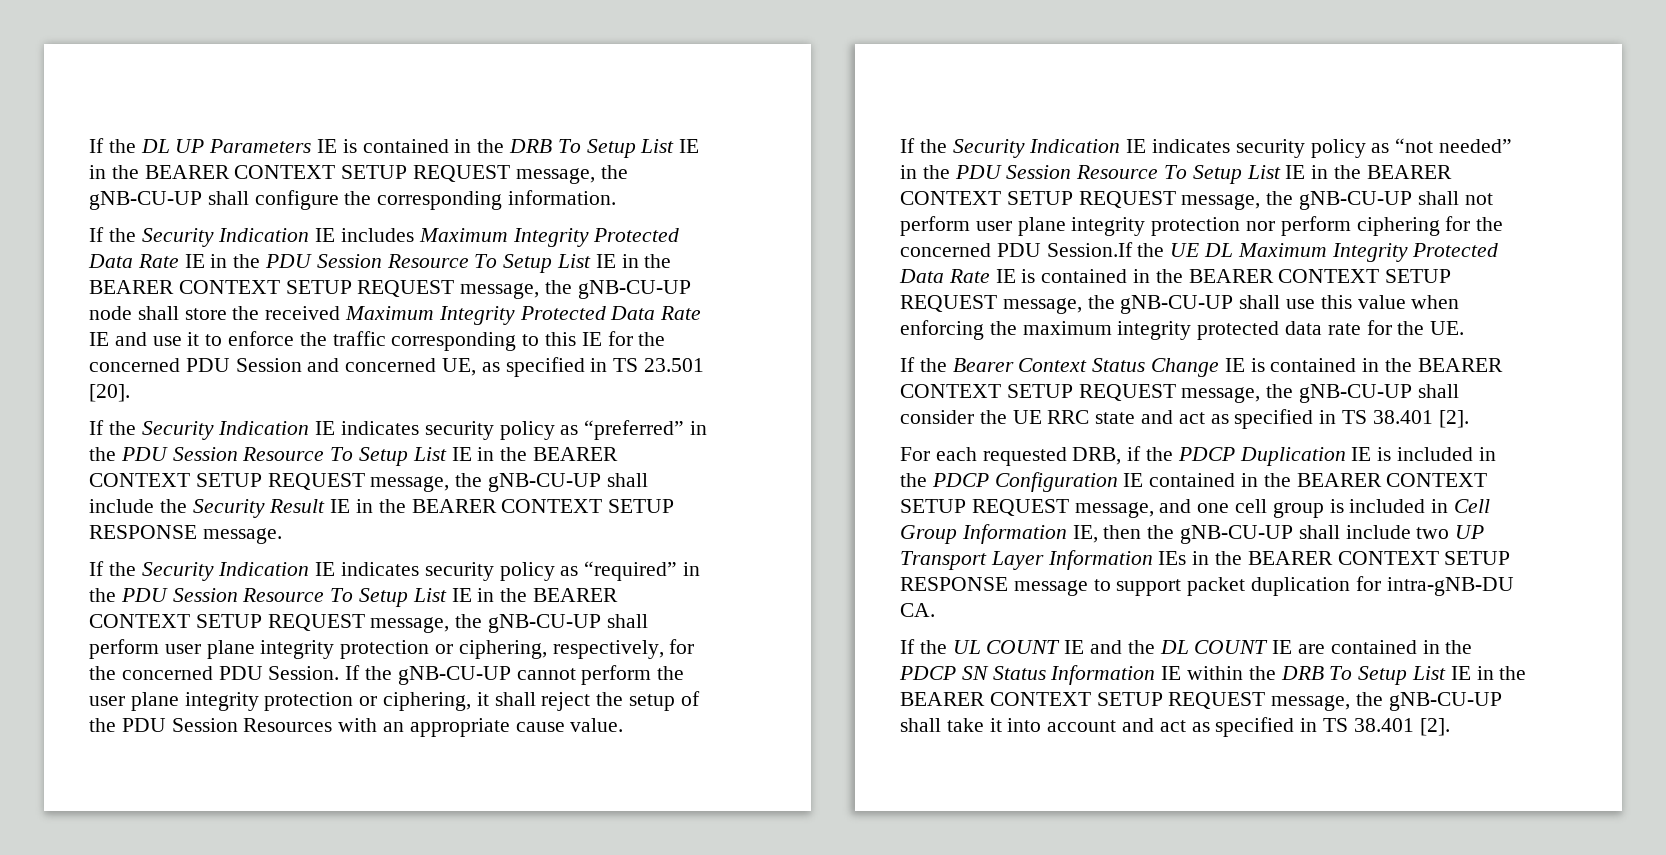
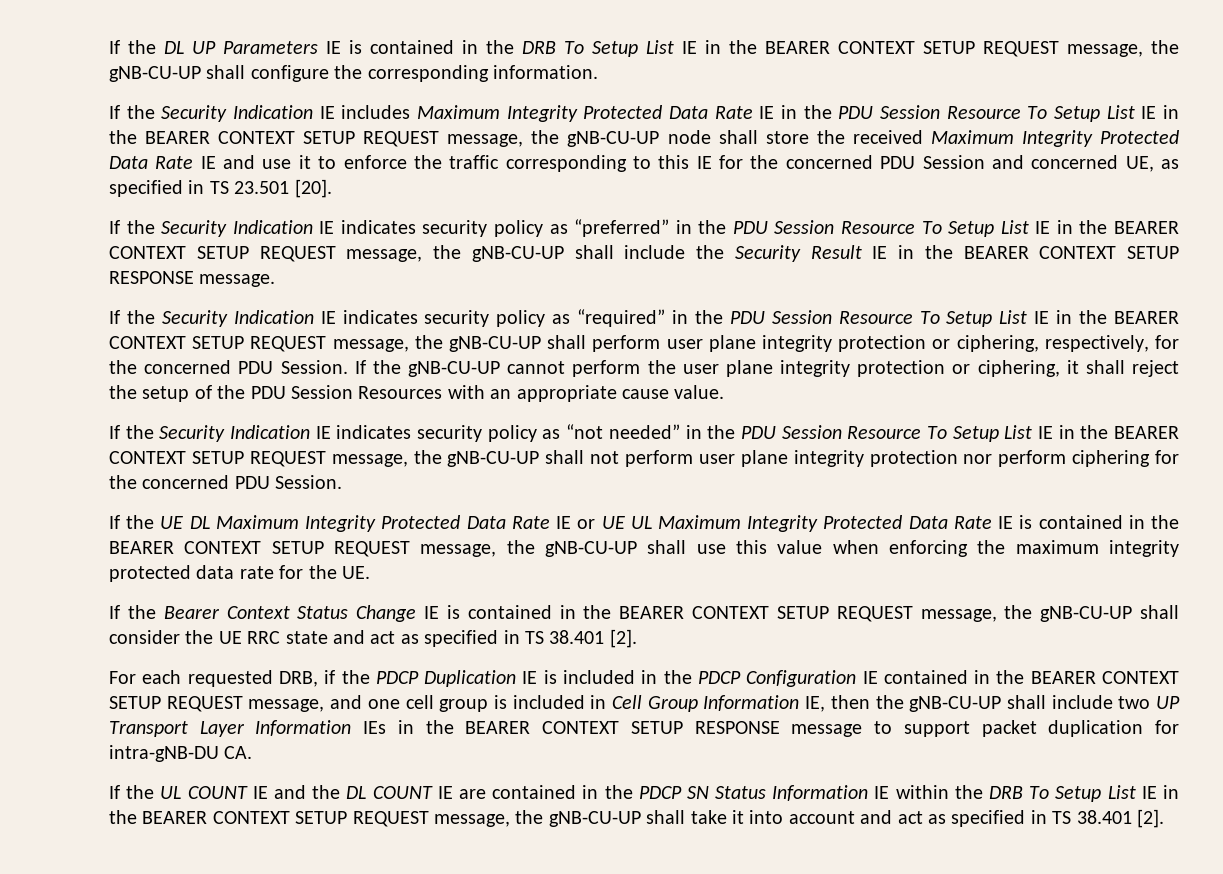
[1046,242,1133,257] Session.If -> [275,475,343,489] [109,515,120,529] Session. // If
(1016, 276) none -> [577,515,1014,532] or UE UL Maximum Integrity Protected Data Rate IE

